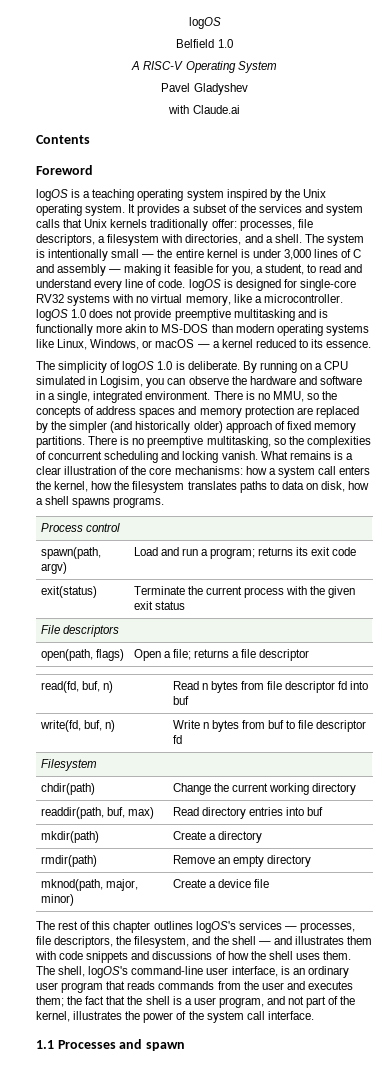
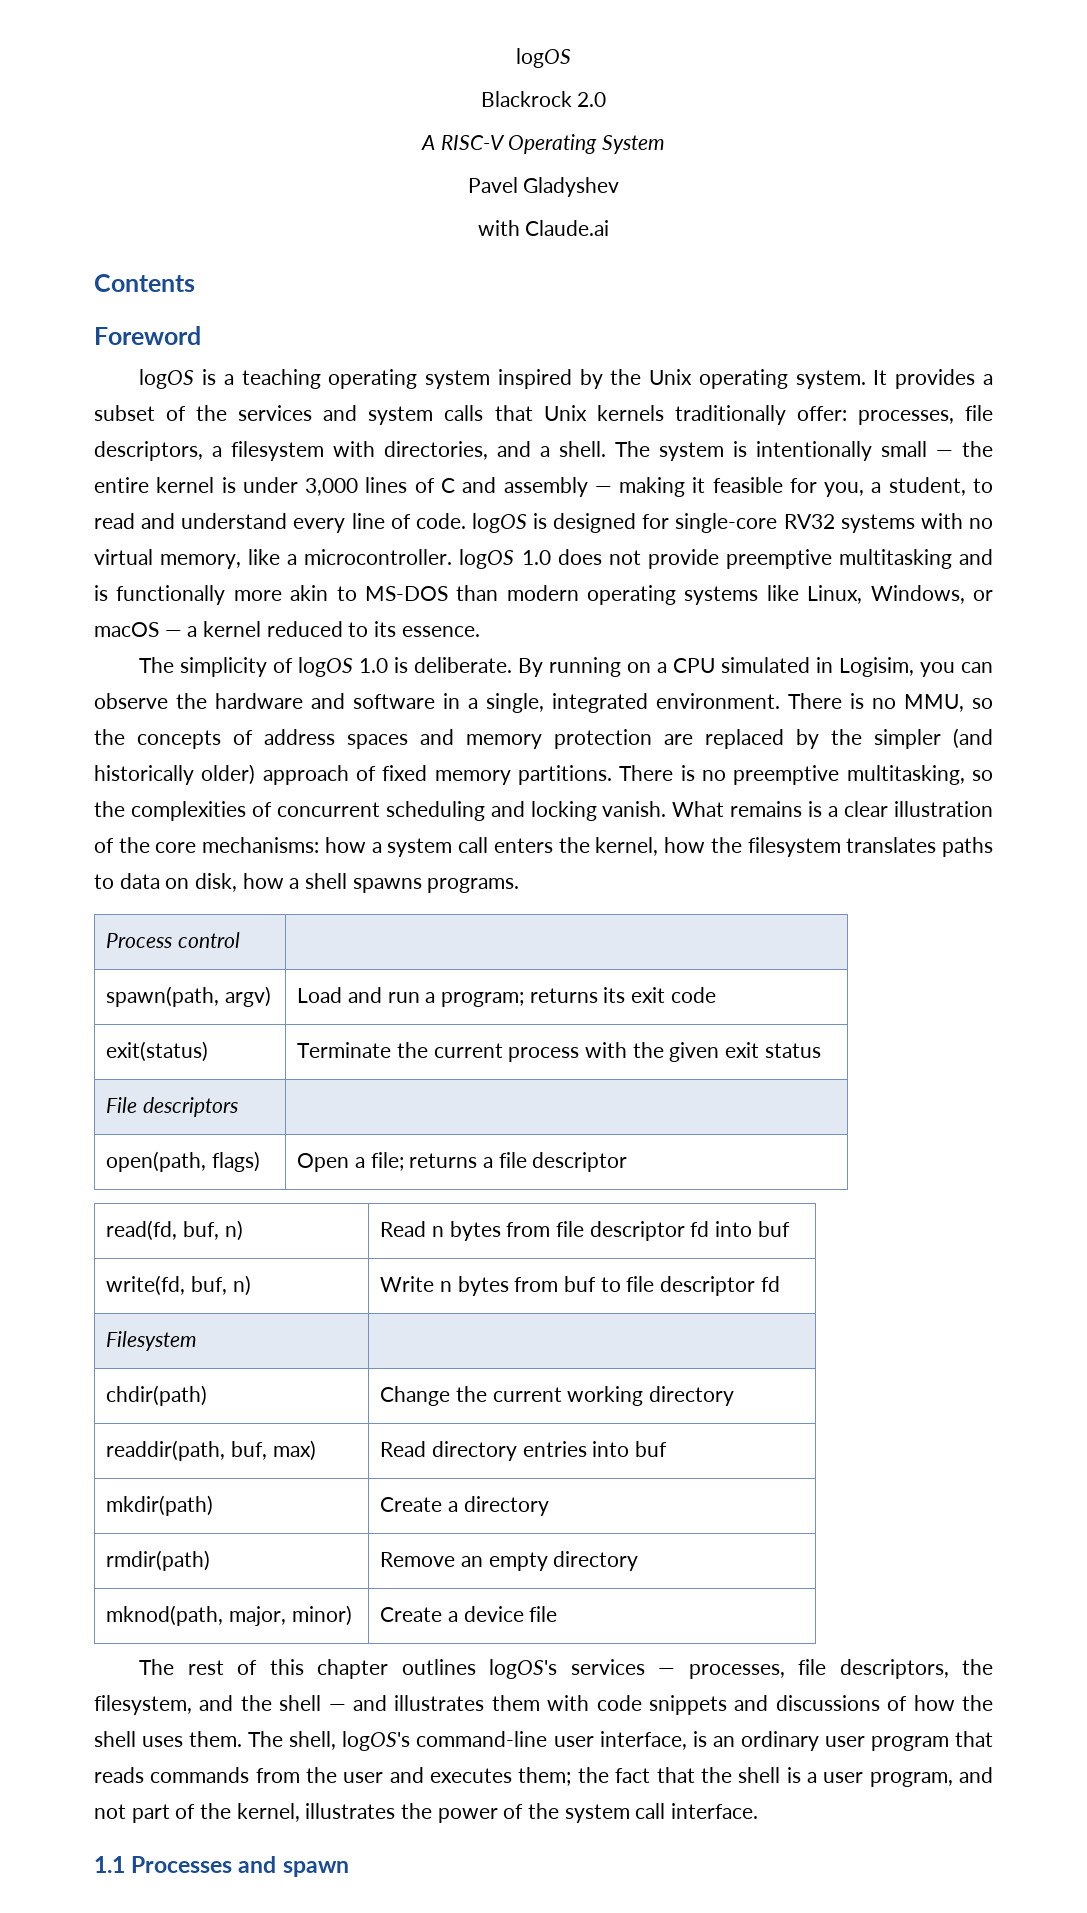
[176,39,233,48] Belfield 1.0 -> [480,91,607,107] Blackrock 2.0

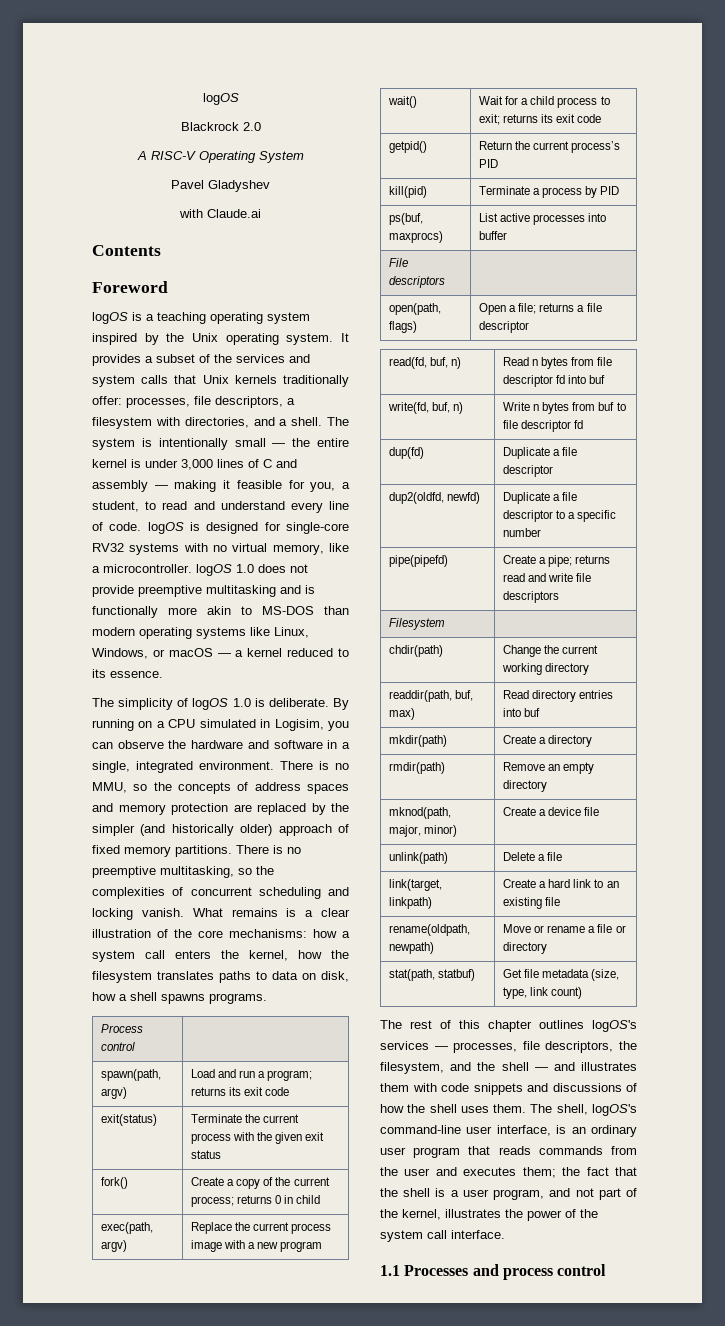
(821, 1050) none -> [101,1177,129,1189] [191,1177,330,1189] [191,1195,321,1207] [101,1222,154,1234] [101,1240,128,1252] [191,1222,332,1234] [191,1240,323,1252] [388,96,418,108] [479,96,610,108] [479,114,602,125] [389,141,428,153] [479,141,621,153] [479,159,499,168] [389,186,428,198] [479,186,620,198] [389,213,424,225] [389,231,444,243] [479,213,607,225] [479,231,508,240] // fork() | Create a copy of the current process; returns 0 in child // exec(path, argv) | Replace the current process image with a new program // wait() | Wait for a child process to exit; returns its exit code // getpid() | Return the current process’s PID // kill(pid) | Terminate a process by PID // ps(buf, maxprocs) | List active processes into buffer
(780, 1284) none -> [389,447,425,459] [503,447,578,459] [503,465,554,477] [389,492,481,504] [503,492,578,504] [503,510,617,522] [503,528,542,537] [389,555,449,567] [503,555,611,567] [503,573,592,582] [503,591,560,603] // dup(fd) | Duplicate a file descriptor // dup2(oldfd, newfd) | Duplicate a file descriptor to a specific number // pipe(pipefd) | Create a pipe; returns read and write file descriptors
(558, 1614) none -> [389,852,449,864] [503,852,563,861] [389,879,443,891] [389,897,433,909] [503,879,619,888] [503,897,561,909] [389,924,471,936] [389,942,435,954] [503,924,626,933] [503,942,548,954] [389,969,476,981] [503,969,620,981] [503,987,583,999] // unlink(path) | Delete a file // link(target, linkpath) | Create a hard link to an existing file // rename(oldpath, newpath) | Move or rename a file or directory // stat(path, statbuf) | Get file metadata (size, type, link count)
[282,1861,349,1877] spawn -> [502,1264,607,1280] process control

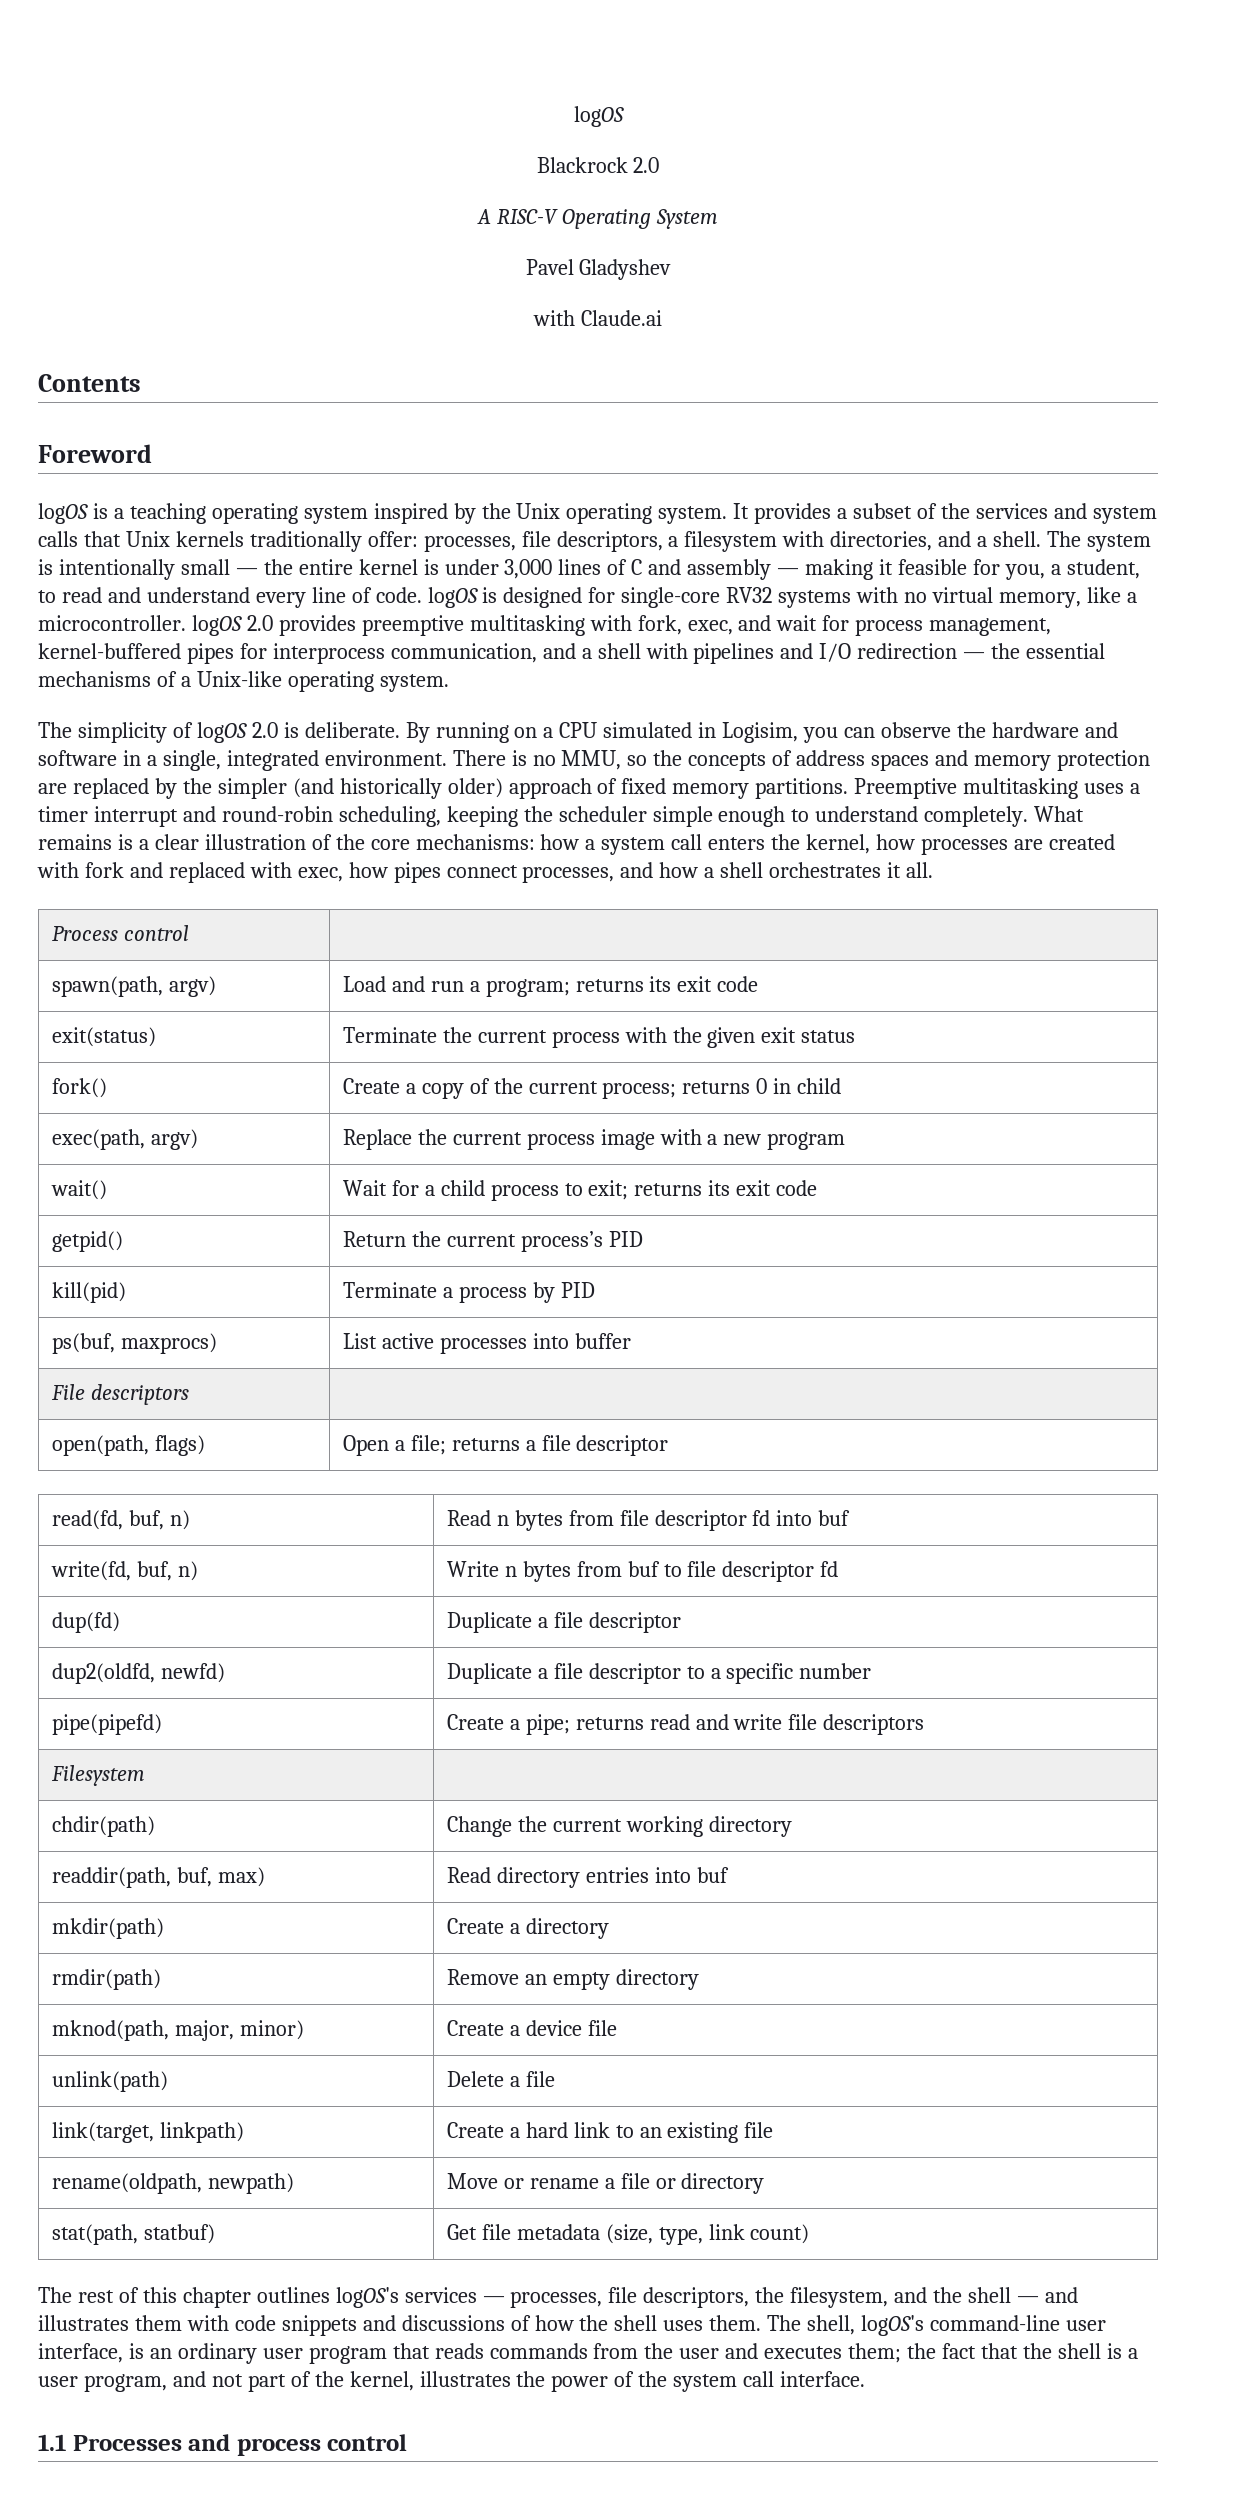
[236,564,308,573] [92,585,315,597] [92,606,349,618] [92,627,309,639] [92,648,349,659] [92,669,163,678] 1.0 does not provide preemptive multitasking and is functionally more akin to MS-DOS than modern operating systems like Linux, Windows, or macOS — a kernel reduced to its essence. -> [246,615,1052,636] [38,643,1106,664] [38,671,449,692] 2.0 provides preemptive multitasking with fork, exec, and wait for process management, kernel-buffered pipes for interprocess communication, and a shell with pipelines and I/O redirection — the essential mechanisms of a Unix-like operating system.
[232,698,251,707] 1.0 -> [251,722,278,738] 2.0
[236,845,301,854] [92,866,274,878] [92,887,349,899] [92,908,184,920] There is no preemptive multitasking, so the complexities of concurrent scheduling and locking vanish. -> [854,778,1141,799] [38,806,1029,827] Preemptive multitasking uses a timer interrupt and round-robin scheduling, keeping the scheduler simple enough to understand completely.
[331,950,349,959] [92,971,349,983] [92,992,267,1004] the filesystem translates paths to data on disk, how a shell spawns programs. -> [920,834,1115,855] [37,862,934,883] processes are created with fork and replaced with exec, how pipes connect processes, and how a shell orchestrates it all.

